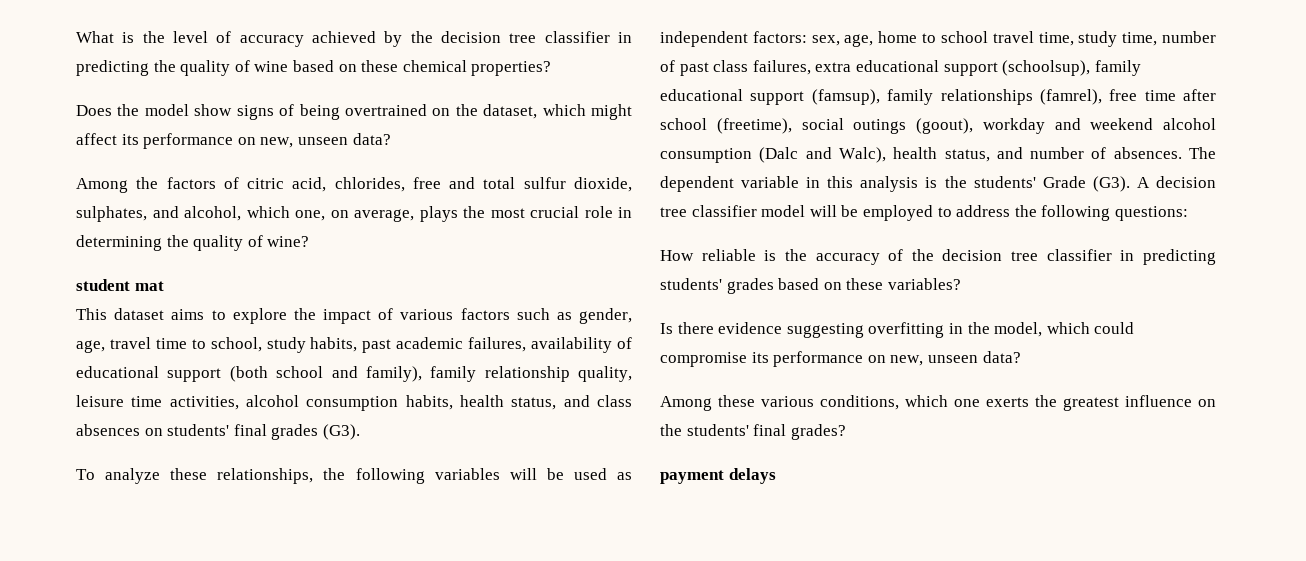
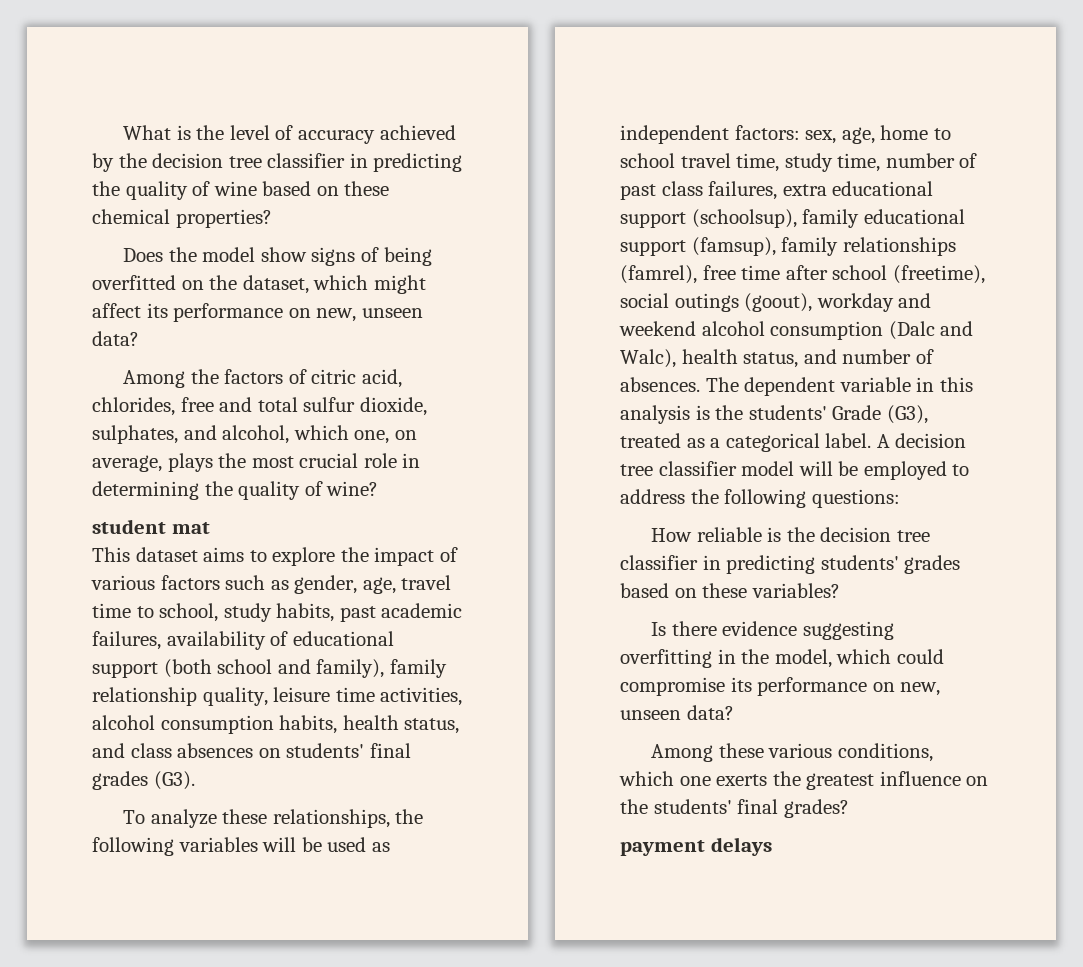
[344,104,427,116] overtrained -> [92,275,176,290] overfitted
[1092,176,1130,192] (G3). -> [886,405,928,424] [620,433,872,452] (G3), treated as a categorical label.
[815,249,934,265] accuracy of the -> (815, 534) none

